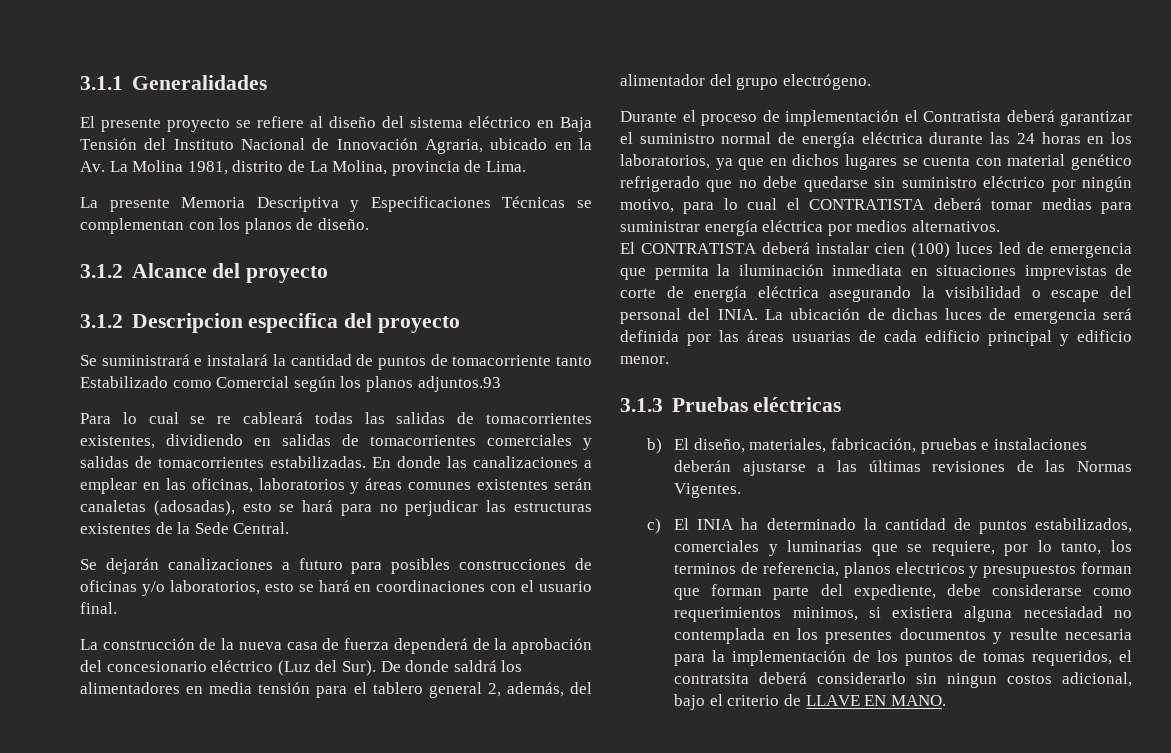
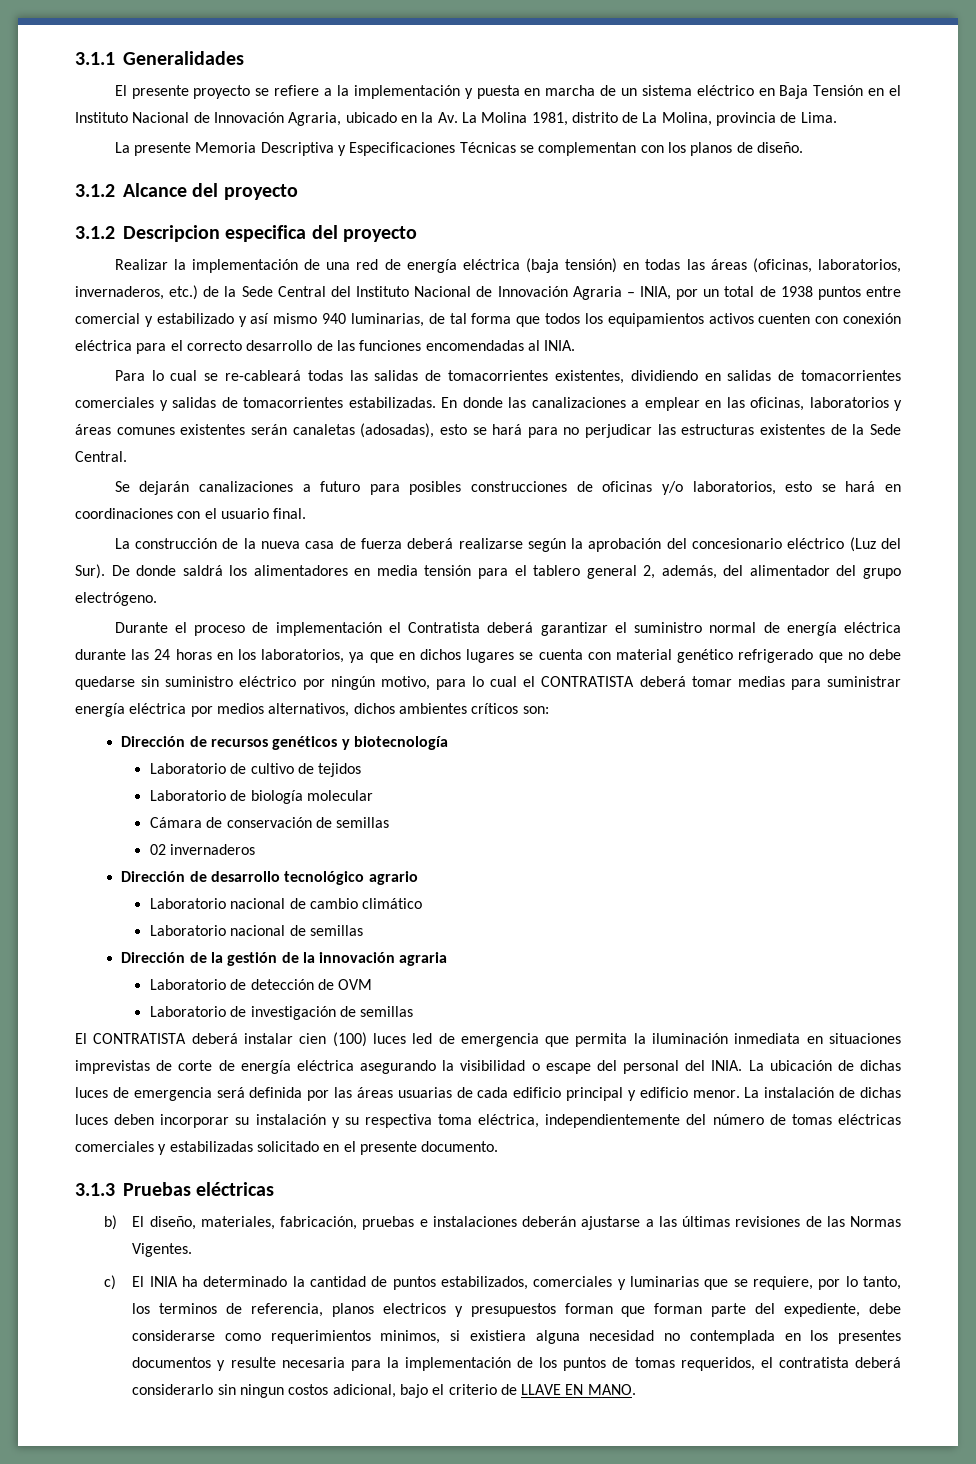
[310,116,404,128] al diseño del -> [324,85,637,99] a la implementación y puesta en marcha de un
[144,138,167,150] del -> [868,85,901,96] en el
[80,354,592,370] [80,376,501,392] Se suministrará e instalará la cantidad de puntos de tomacorriente tanto Estabilizado como Comercial según los planos adjuntos.93 -> [114,258,901,273] [75,285,901,300] [75,313,902,327] [75,340,576,354] Realizar la implementación de una red de energía eléctrica (baja tensión) en todas las áreas (oficinas, laboratorios, invernaderos, etc.) de la Sede Central del Instituto Nacional de Innovación Agraria – INIA, por un total de 1938 puntos entre comercial y estabilizado y así mismo 940 luminarias, de tal forma que todos los equipamientos activos cuenten con conexión eléctrica para el correcto desarrollo de las funciones encomendadas al INIA.
[217,412,303,424] re cableará -> [224,370,301,381] re-cableará
[393,638,490,654] dependerá de -> [407,538,566,552] deberá realizarse según
[911,220,1000,232] alternativos. -> [268,703,549,717] [121,736,448,750] [149,763,362,777] [149,790,373,804] [149,817,390,828] [149,844,256,855] [121,871,418,885] [149,898,423,909] [149,925,363,936] [121,952,448,966] [149,979,373,990] [149,1006,414,1020] alternativos, dichos ambientes críticos son: // Dirección de recursos genéticos y biotecnología // Laboratorio de cultivo de tejidos // Laboratorio de biología molecular // Cámara de conservación de semillas // 02 invernaderos // Dirección de desarrollo tecnológico agrario // Laboratorio nacional de cambio climático // Laboratorio nacional de semillas // Dirección de la gestión de la innovación agraria // Laboratorio de detección de OVM // Laboratorio de investigación de semillas
(669, 360) none -> [744,1087,902,1098] [75,1114,901,1128] [75,1141,499,1155] La instalación de dichas luces deben incorporar su instalación y su respectiva toma eléctrica, independientemente del número de tomas eléctricas comerciales y estabilizadas solicitado en el presente documento.
[1023,606,1103,618] necesiadad -> [589,1330,655,1341] necesidad
[674,673,750,684] contratsita -> [778,1357,849,1368] contratista

